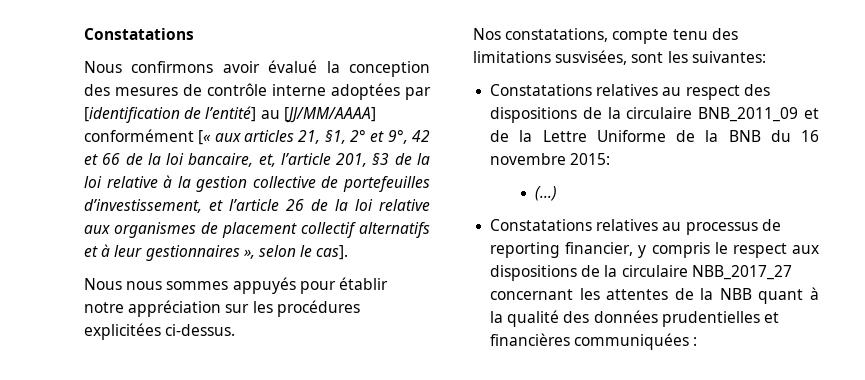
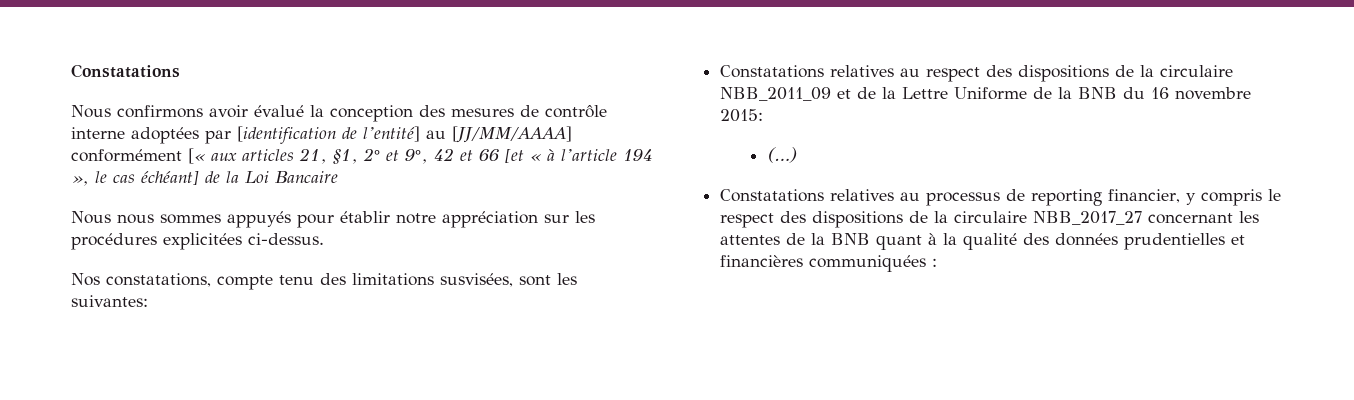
[125,153,430,167] [84,175,430,192] [84,199,430,213] [84,222,430,238] [84,244,349,261] de la loi bancaire, et, l’article 201, §3 de la loi relative à la gestion collective de portefeuilles d’investissement, et l’article 26 de la loi relative aux organismes de placement collectif alternatifs et à leur gestionnaires », selon le cas]. -> [505,148,653,163] [71,170,338,186] [et « à l’article 194 », le cas échéant] de la Loi Bancaire
[698,107,799,122] BNB_2011_09 -> [720,87,832,101] NBB_2011_09
[792,245,819,254] aux -> [780,211,807,223] des
[719,288,752,300] NBB -> [831,233,871,245] BNB

